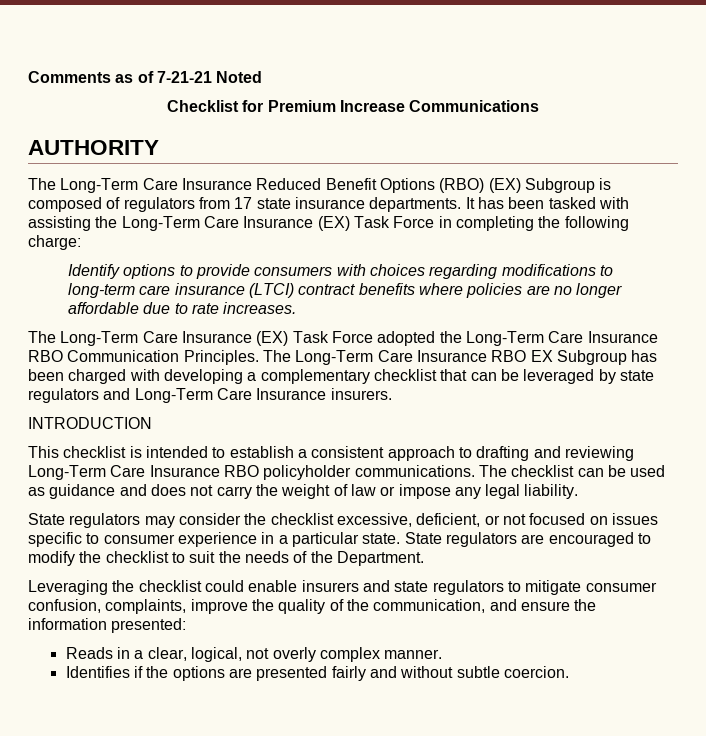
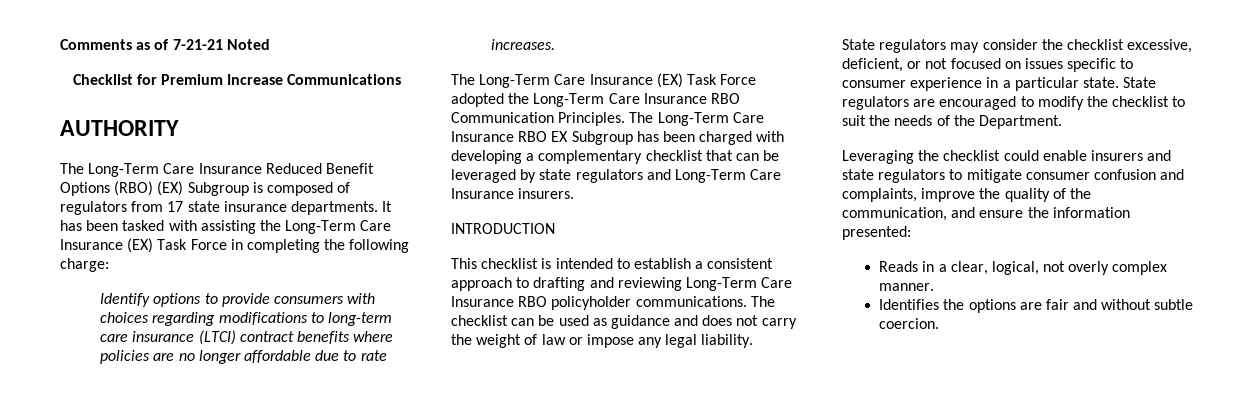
[28,599,101,613] confusion, -> [1093,169,1185,180] confusion and
[133,666,143,678] if -> (940, 304) none
[256,666,366,681] presented fairly -> [1045,299,1069,310] fair

